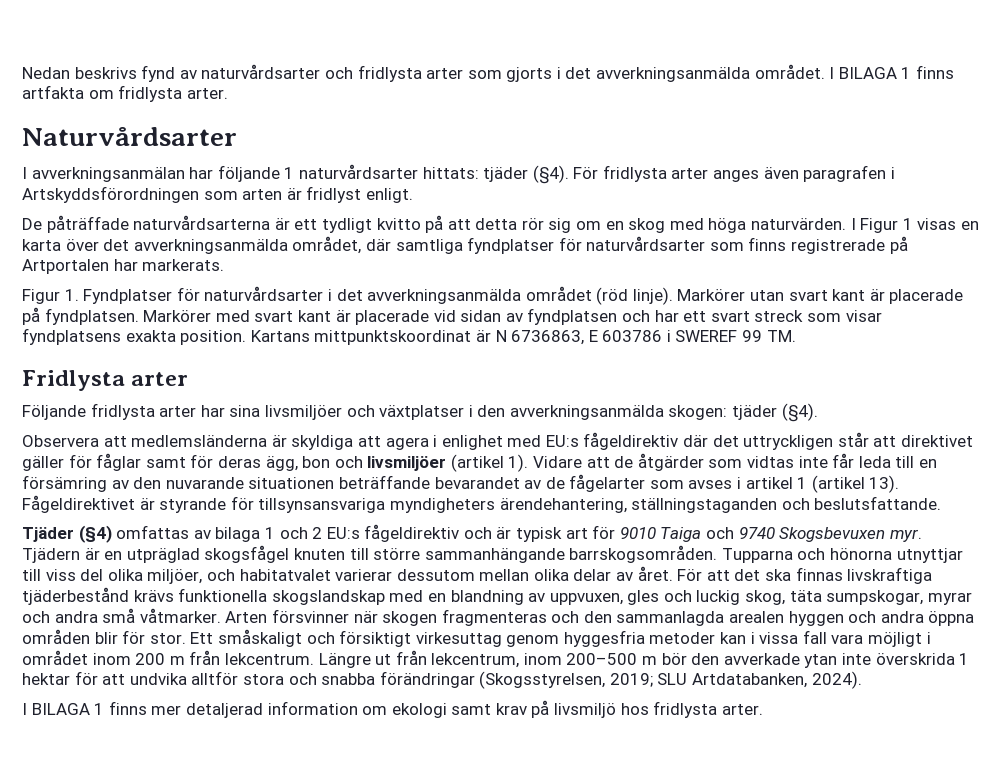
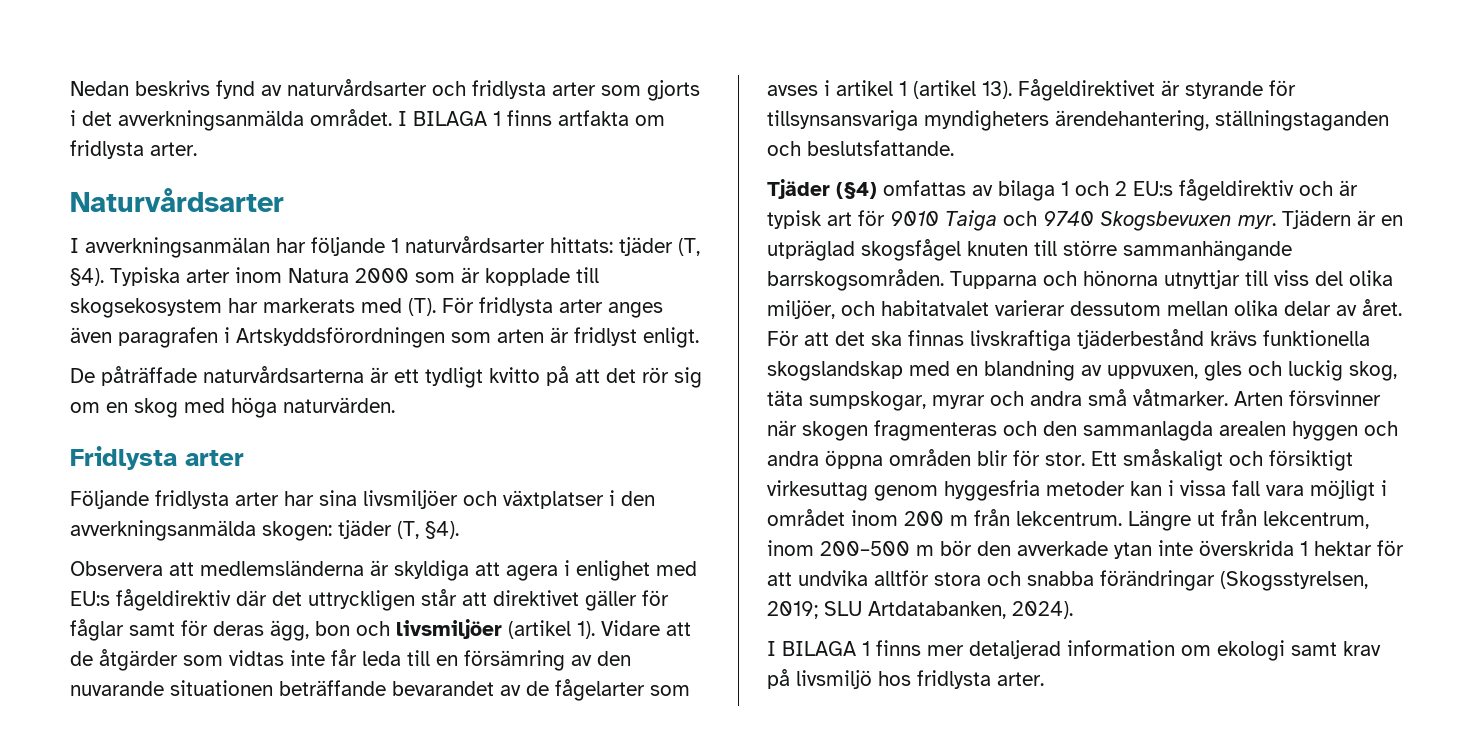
[532,165,569,184] (§4). -> [678,238,700,256] [70,267,599,286] [70,298,436,318] (T, §4). Typiska arter inom Natura 2000 som är kopplade till skogsekosystem har markerats med (T).
[475,218,518,230] detta -> [606,368,636,383] det
[850,218,979,233] [22,236,908,254] [22,259,225,274] [22,286,964,305] [22,307,882,325] [22,328,796,345] I Figur 1 visas en karta över det avverkningsanmälda området, där samtliga fyndplatser för naturvårdsarter som finns registrerade på Artportalen har markerats. // Figur 1. Fyndplatser för naturvårdsarter i det avverkningsanmälda området (röd linje). Markörer utan svart kant är placerade på fyndplatsen. Markörer med svart kant är placerade vid sidan av fyndplatsen och har ett svart streck som visar fyndplatsens exakta position. Kartans mittpunktskoordinat är N 6736863, E 603786 i SWEREF 99 TM. -> (395, 405) none
[781,403,818,422] (§4). -> [397,521,459,539] (T, §4).

